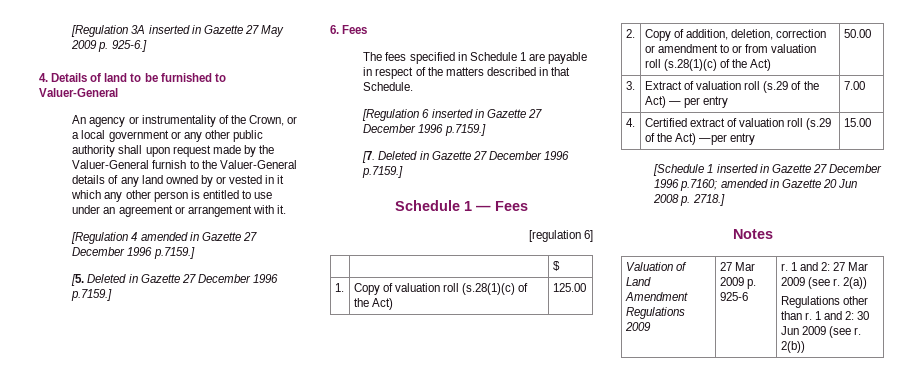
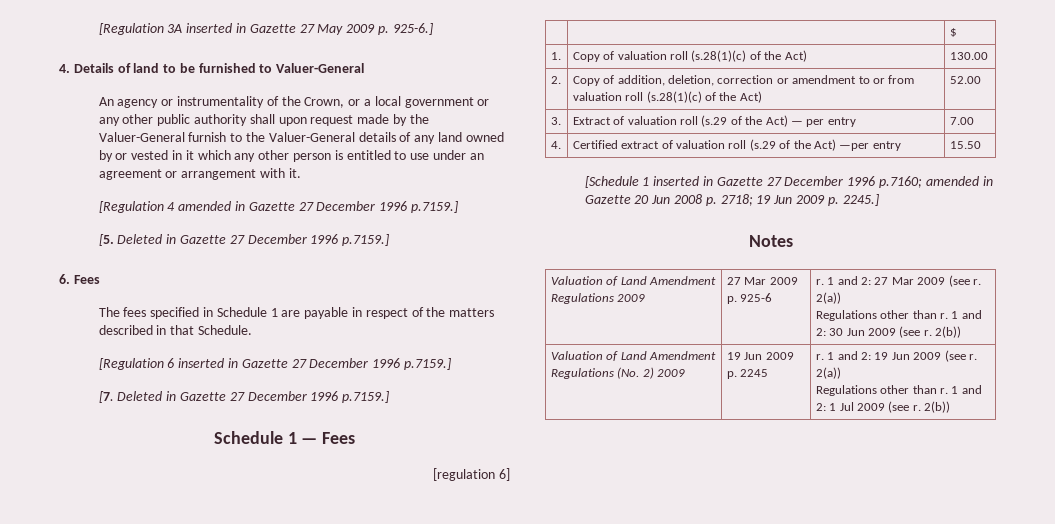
[552,283,586,292] 125.00 -> [949,52,988,60] 130.00
[843,29,871,38] 50.00 -> [949,76,981,84] 52.00
[843,118,871,127] 15.00 -> [949,141,981,149] 15.50
[692,194,725,206] 2718.] -> [720,194,879,206] 2718; 19 Jun 2009 p. 2245.]
(805, 347) none -> [550,351,717,361] [550,367,686,379] [726,352,794,360] [726,369,769,379] [815,350,977,362] [815,367,841,379] [815,385,982,396] [815,401,951,413] // Valuation of Land Amendment Regulations (No. 2) 2009 | 19 Jun 2009 p. 2245 | r. 1 and 2: 19 Jun 2009 (see r. 2(a)) // Regulations other than r. 1 and 2: 1 Jul 2009 (see r. 2(b))

